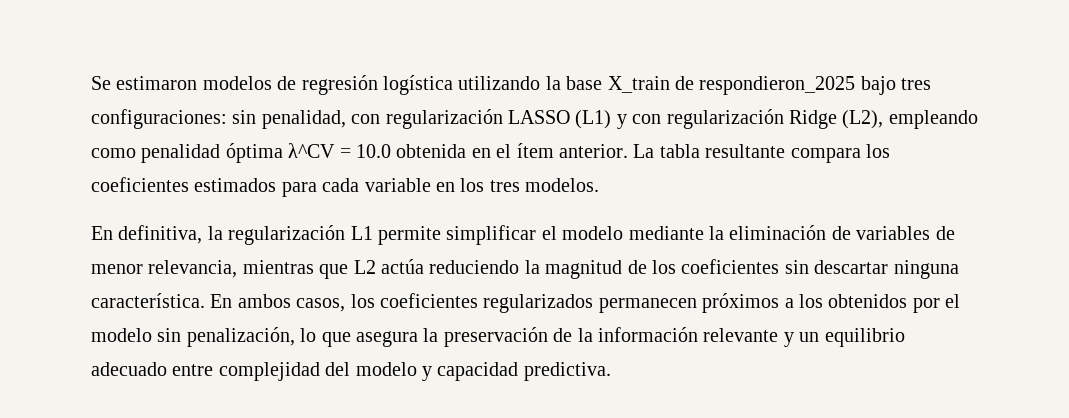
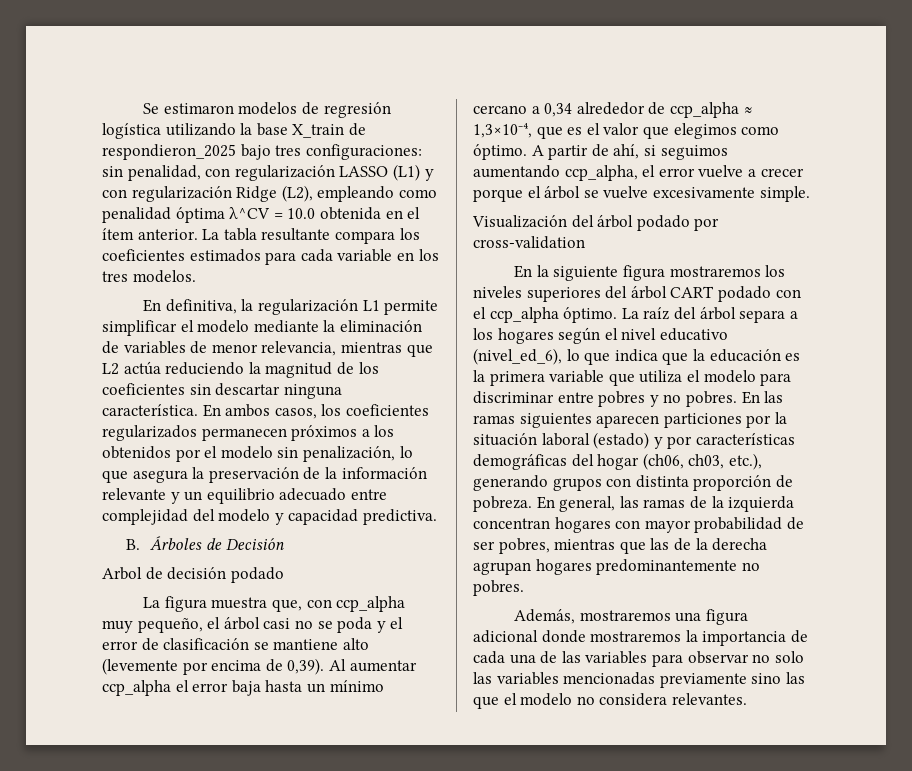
(611, 371) none -> [126,536,284,550] [102,567,284,583] [143,596,406,612] [102,617,404,633] [102,638,369,651] [102,658,417,675] [102,680,384,696] [473,102,753,118] [473,123,780,139] [473,144,728,160] [473,165,804,181] [473,186,810,202] [472,215,720,231] [473,236,585,249] [514,265,786,281] [473,286,801,302] [473,307,798,323] [473,327,728,344] [473,348,801,365] [473,370,792,386] [473,391,784,407] [473,412,787,428] [473,432,795,449] [473,453,762,470] [473,475,793,491] [473,496,795,512] [473,517,804,533] [473,538,768,554] [473,559,760,575] [473,580,524,596] [514,609,748,625] [473,630,808,646] [473,651,804,667] [473,672,805,688] [473,693,747,709] // B. Árboles de Decisión // Arbol de decisión podado // La figura muestra que, con ccp_alpha muy pequeño, el árbol casi no se poda y el error de clasificación se mantiene alto (levemente por encima de 0,39). Al aumentar ccp_alpha el error baja hasta un mínimo cercano a 0,34 alrededor de ccp_alpha ≈ 1,3×10⁻⁴, que es el valor que elegimos como óptimo. A partir de ahí, si seguimos aumentando ccp_alpha, el error vuelve a crecer porque el árbol se vuelve excesivamente simple. // Visualización del árbol podado por cross-validation // En la siguiente figura mostraremos los niveles superiores del árbol CART podado con el ccp_alpha óptimo. La raíz del árbol separa a los hogares según el nivel educativo (nivel_ed_6), lo que indica que la educación es la primera variable que utiliza el modelo para discriminar entre pobres y no pobres. En las ramas siguientes aparecen particiones por la situación laboral (estado) y por características demográficas del hogar (ch06, ch03, etc.), generando grupos con distinta proporción de pobreza. En general, las ramas de la izquierda concentran hogares con mayor probabilidad de ser pobres, mientras que las de la derecha agrupan hogares predominantemente no pobres. // Además, mostraremos una figura adicional donde mostraremos la importancia de cada una de las variables para observar no solo las variables mencionadas previamente sino las que el modelo no considera relevantes.

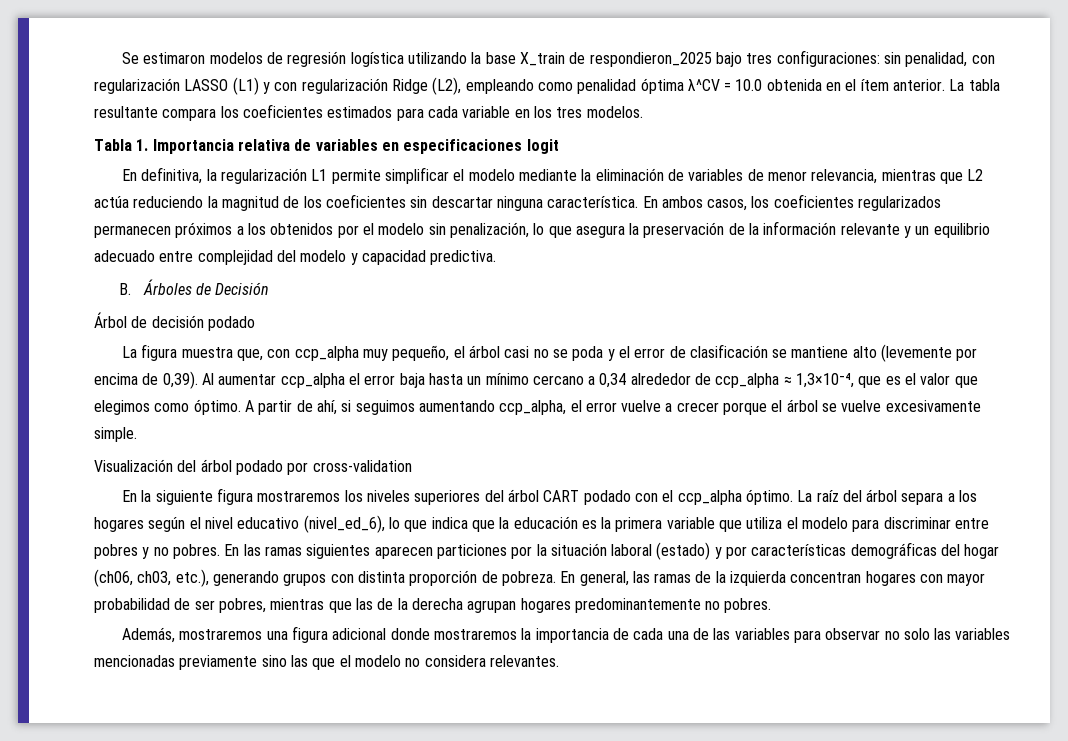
(196, 276) none -> [94,139,559,154] // Tabla 1. Importancia relativa de variables en especificaciones logit
[102,567,142,580] Arbol -> [94,312,127,328] Árbol

